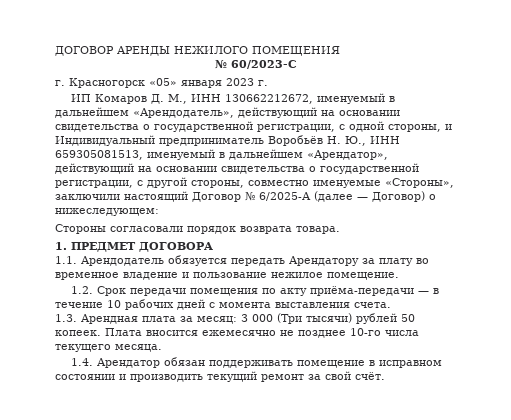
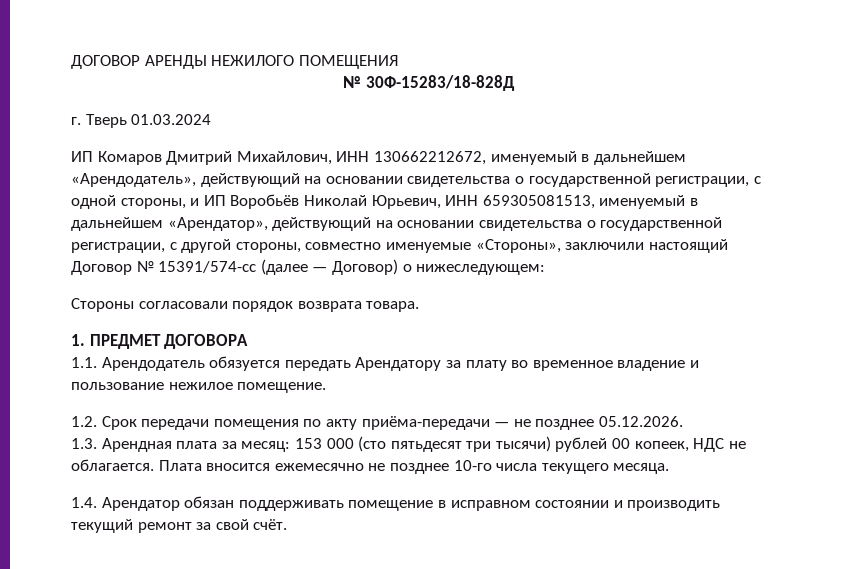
[230,60,297,69] [55,78,268,88] 60/2023-С // г. Красногорск «05» января 2023 г. -> [365,75,515,91] [71,114,212,128] 30Ф-15283/18-828Д // г. Тверь 01.03.2024
[151,94,188,104] Д. М., -> [166,151,332,165] Дмитрий Михайлович,
[55,135,366,146] Индивидуальный предприниматель Воробьёв Н. Ю., -> [203,194,441,209] ИП Воробьёв Николай Юрьевич,
[259,192,311,201] 6/2025-А -> [158,261,257,273] 15391/574-сс
[433,288,440,294] [55,299,391,310] в течение 10 рабочих дней с момента выставления счета. -> [513,416,683,430] не позднее 05.12.2026.
[241,313,415,324] [55,330,101,336] 3 000 (Три тысячи) рублей 50 копеек. -> [294,436,746,452] [71,459,154,471] 153 000 (сто пятьдесят три тысячи) рублей 00 копеек, НДС не облагается.

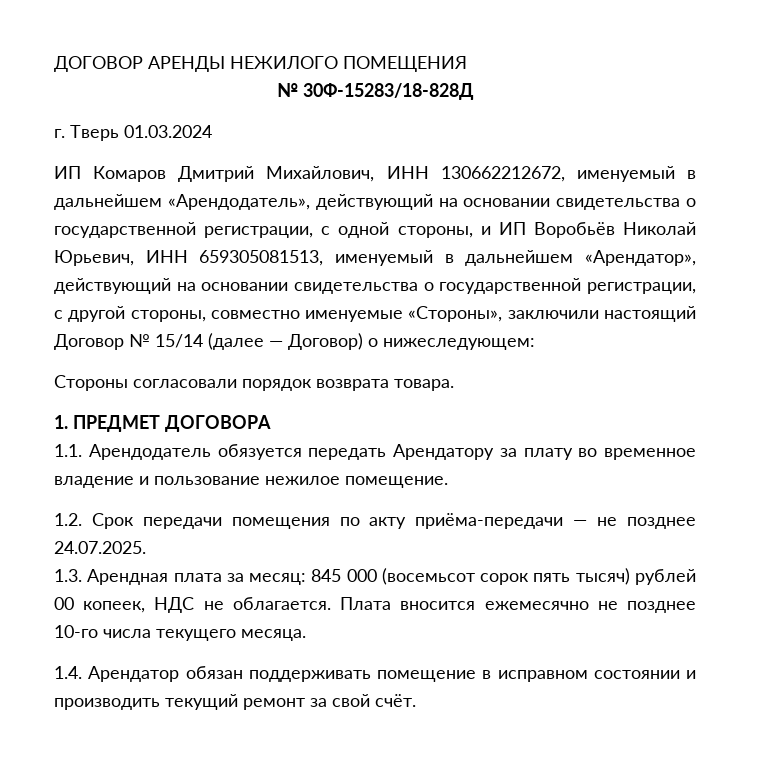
[158,261,257,273] 15391/574-сс -> [155,334,203,348] 15/14
[598,416,683,427] 05.12.2026. -> [54,541,146,554] 24.07.2025.
[294,436,551,452] 153 000 (сто пятьдесят три тысячи) -> [311,568,630,585] 845 000 (восемьсот сорок пять тысяч)

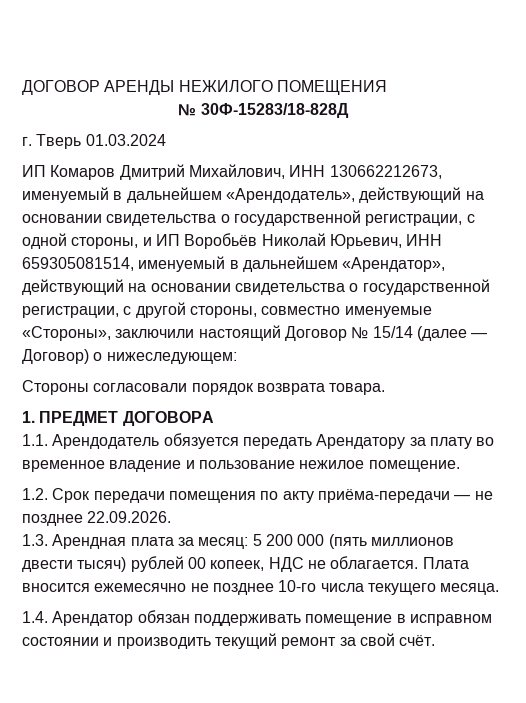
[440,166,565,182] 130662212672, -> [329,165,442,179] 130662212673,
[199,250,324,266] 659305081513, -> [22,257,134,271] 659305081514,
[54,541,146,554] 24.07.2025. -> [87,511,172,523] 22.09.2026.
[311,568,571,585] 845 000 (восемьсот сорок пять -> [252,534,454,549] [22,560,73,572] 5 200 000 (пять миллионов двести

